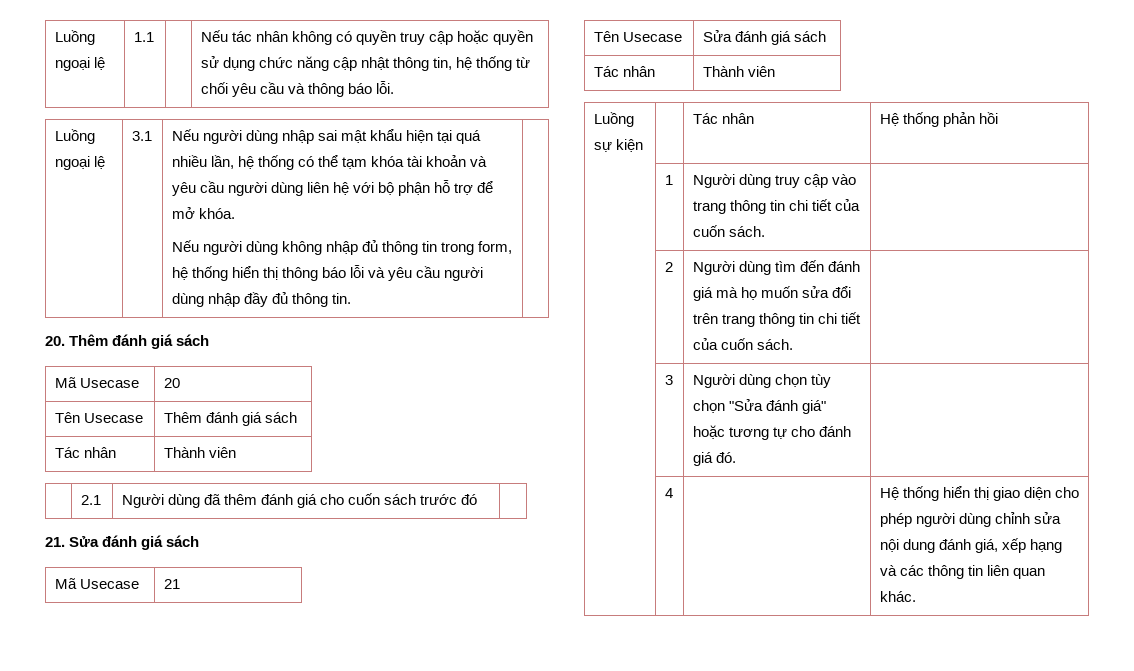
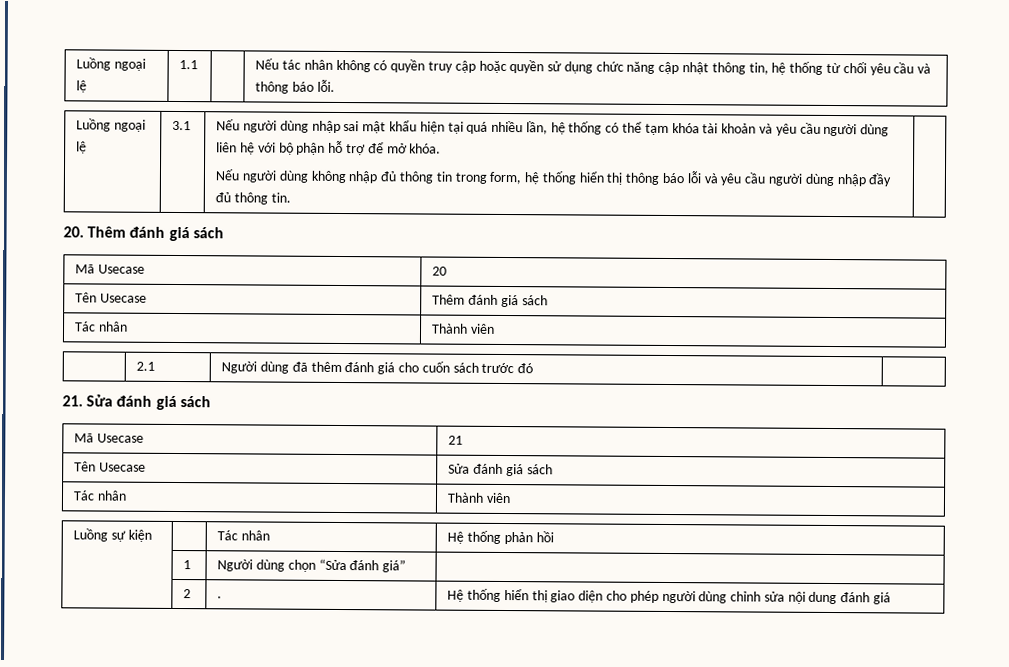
[774,174,856,188] [692,199,860,214] [692,225,765,237] [664,262,673,272] [692,260,860,275] [692,286,851,301] [692,312,861,327] [692,338,793,350] [664,375,673,385] [692,374,831,388] [692,399,826,414] [692,425,851,440] [692,452,736,466] [664,488,673,498] truy cập vào trang thông tin chi tiết của cuốn sách. | // | 2 | Người dùng tìm đến đánh giá mà họ muốn sửa đổi trên trang thông tin chi tiết của cuốn sách. | // | 3 | Người dùng chọn tùy chọn "Sửa đánh giá" hoặc tương tự cho đánh giá đó. | // | 4 | -> [287,558,407,573] [183,589,192,599] [217,596,223,599] chọn “Sửa đánh giá” | // | 2 | .
[974,538,1062,553] [879,565,1045,579] [879,591,916,602] giá, xếp hạng và các thông tin liên quan khác. -> [873,592,892,605] giá

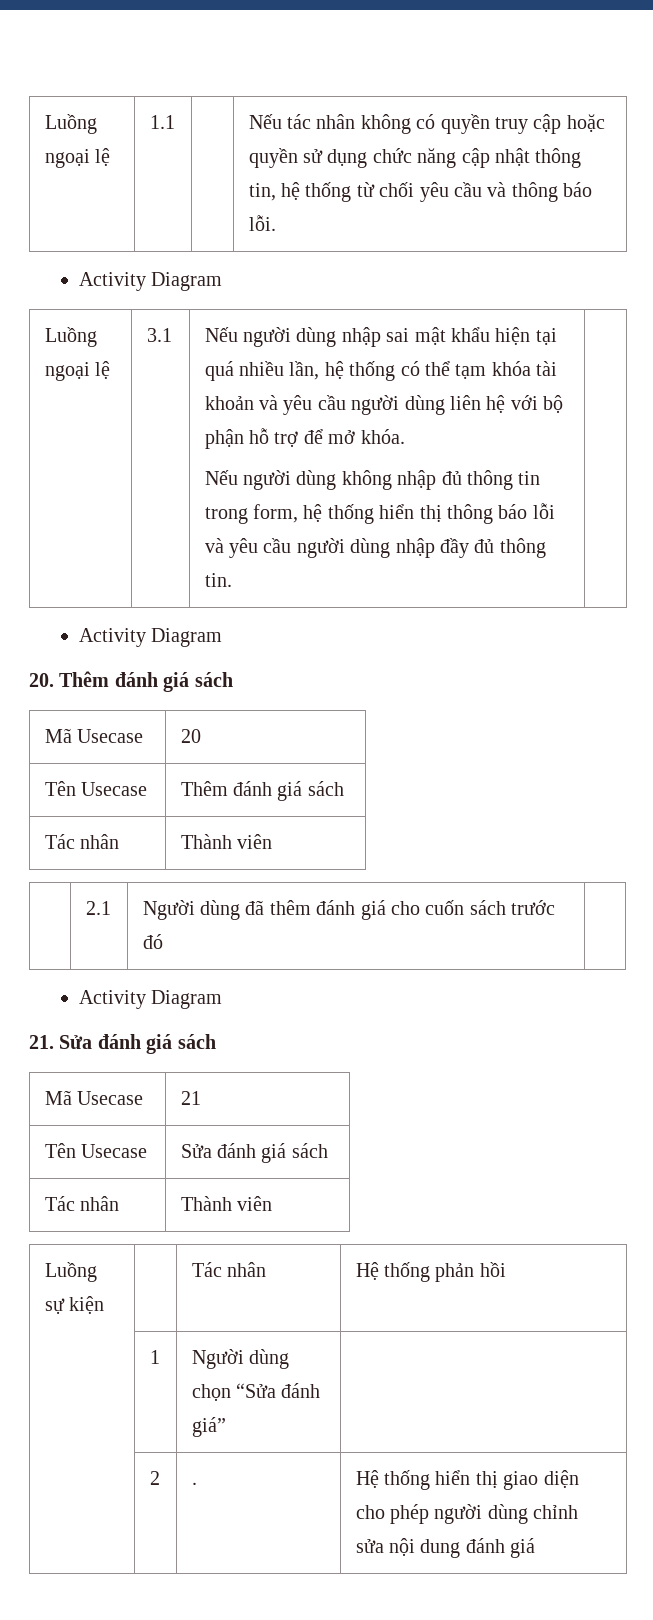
(335, 85) none -> [78,272,223,291] // Activity Diagram
(291, 197) none -> [78,628,223,647] // Activity Diagram
(534, 368) none -> [78,990,223,1009] // Activity Diagram

